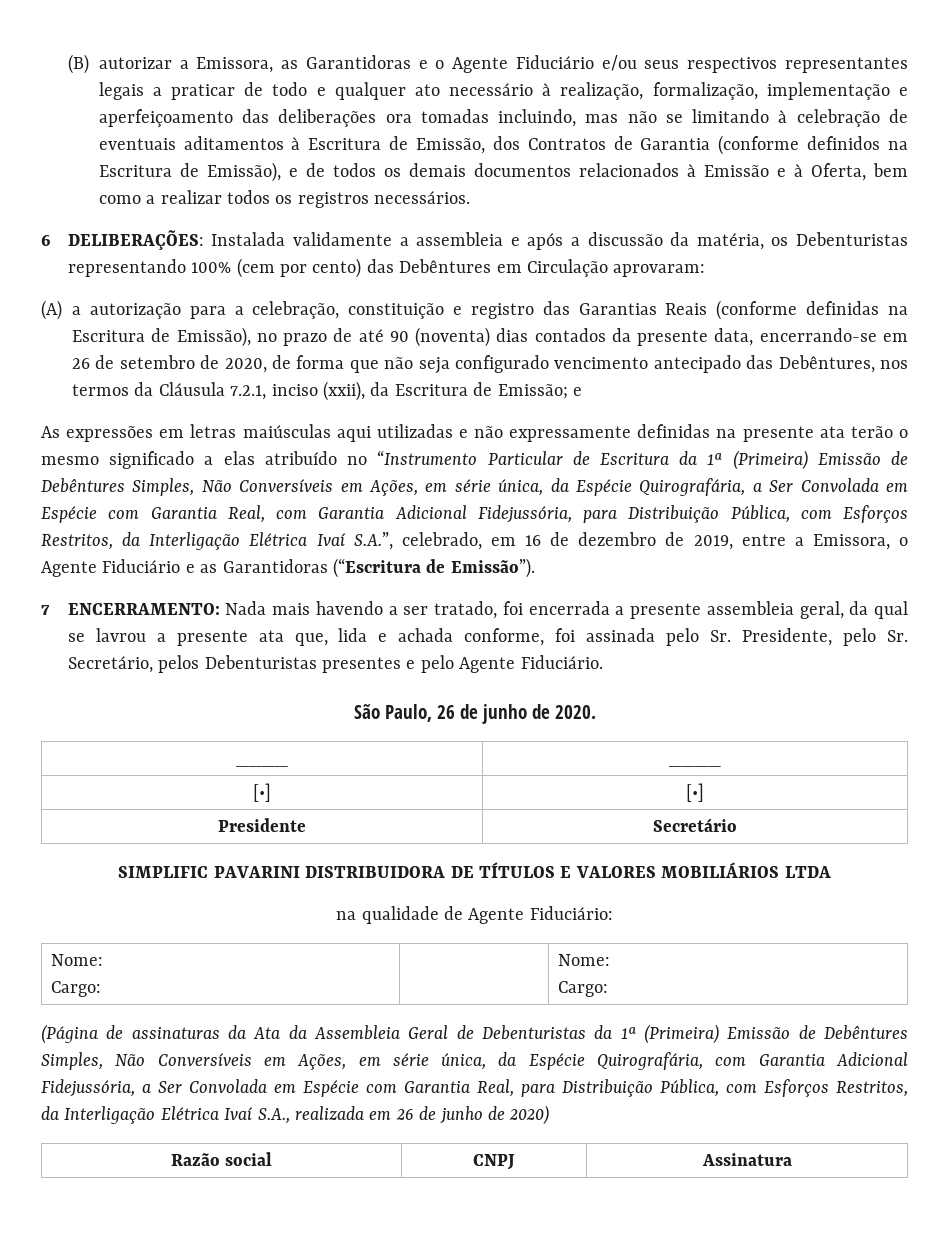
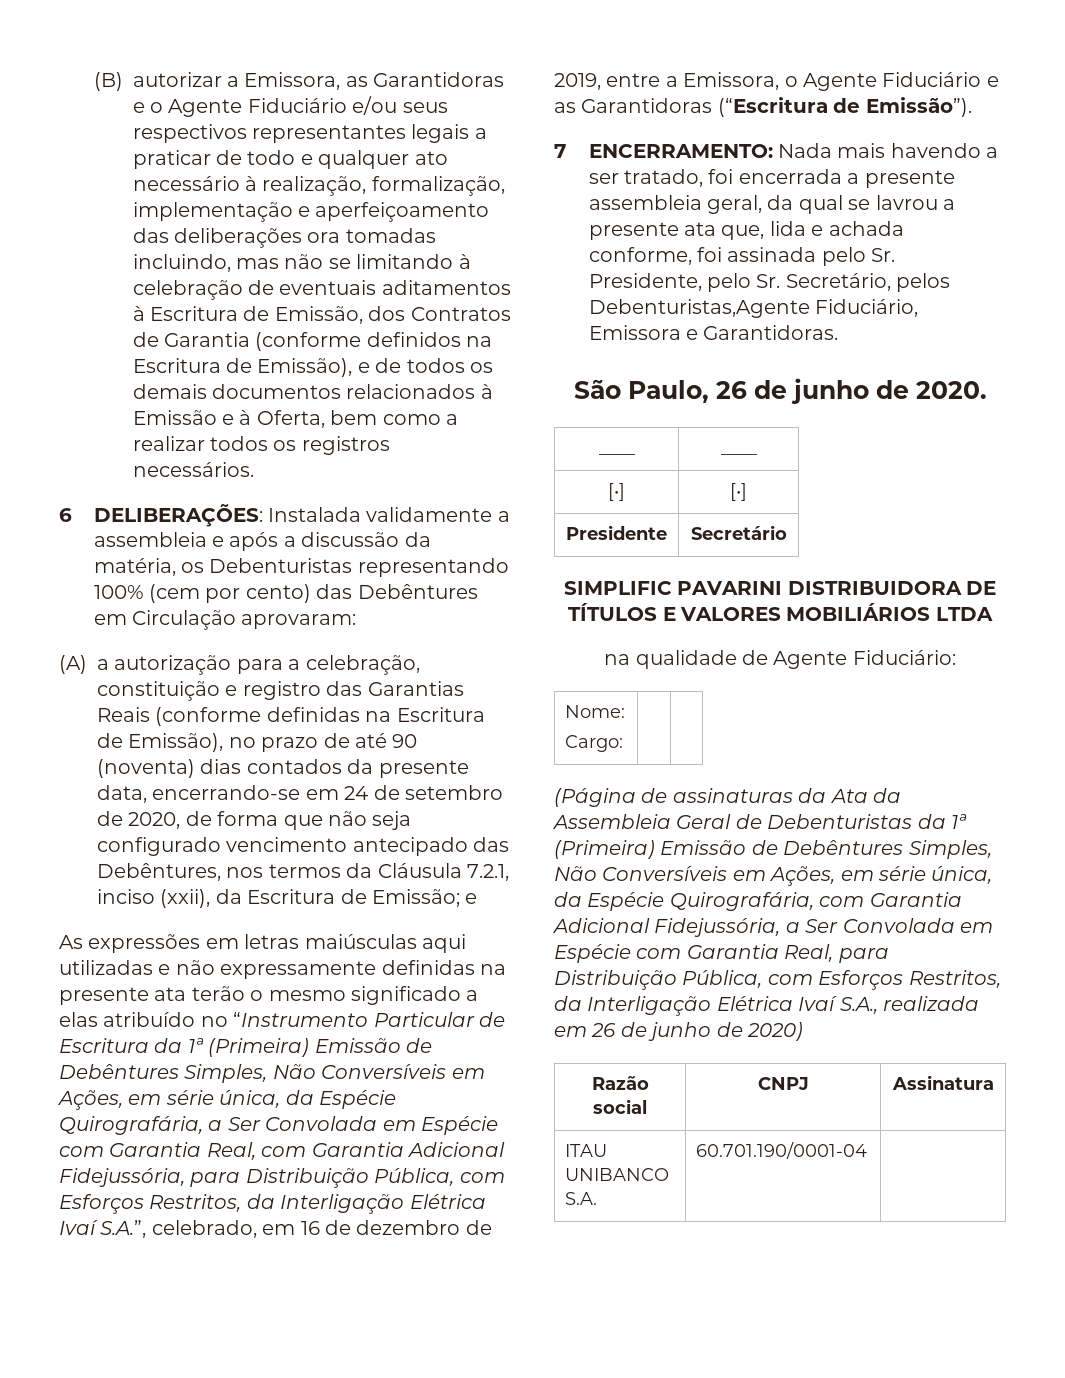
[72,358,90,369] 26 -> [344,786,369,800] 24
[204,655,603,673] Debenturistas presentes e pelo Agente Fiduciário. -> [588,299,918,318] [588,325,839,340] Debenturistas,Agente Fiduciário, Emissora e Garantidoras.
[558,954,611,966] [558,981,609,997] Nome: // Cargo: -> (624, 743) none
(792, 1159) none -> [565,1144,608,1157] [565,1168,670,1181] [565,1192,598,1205] [696,1142,868,1159] // ITAU UNIBANCO S.A. | 60.701.190/0001-04 |

